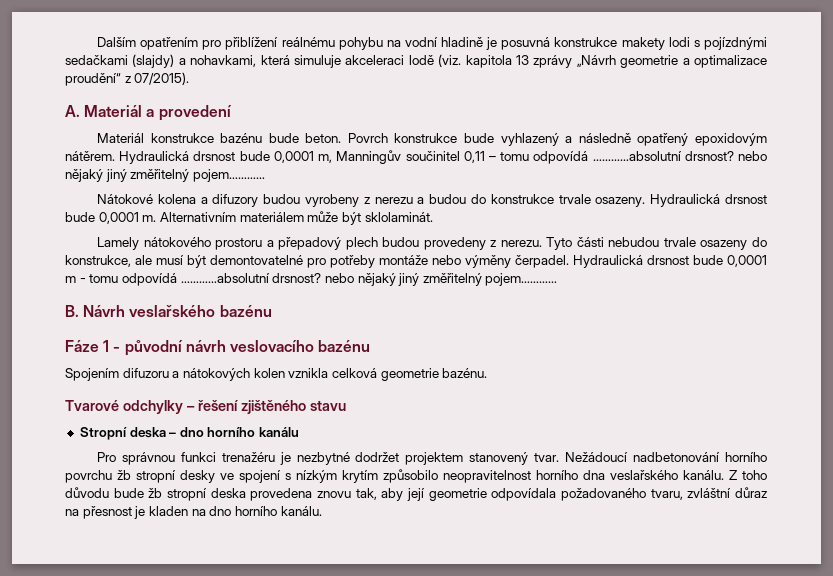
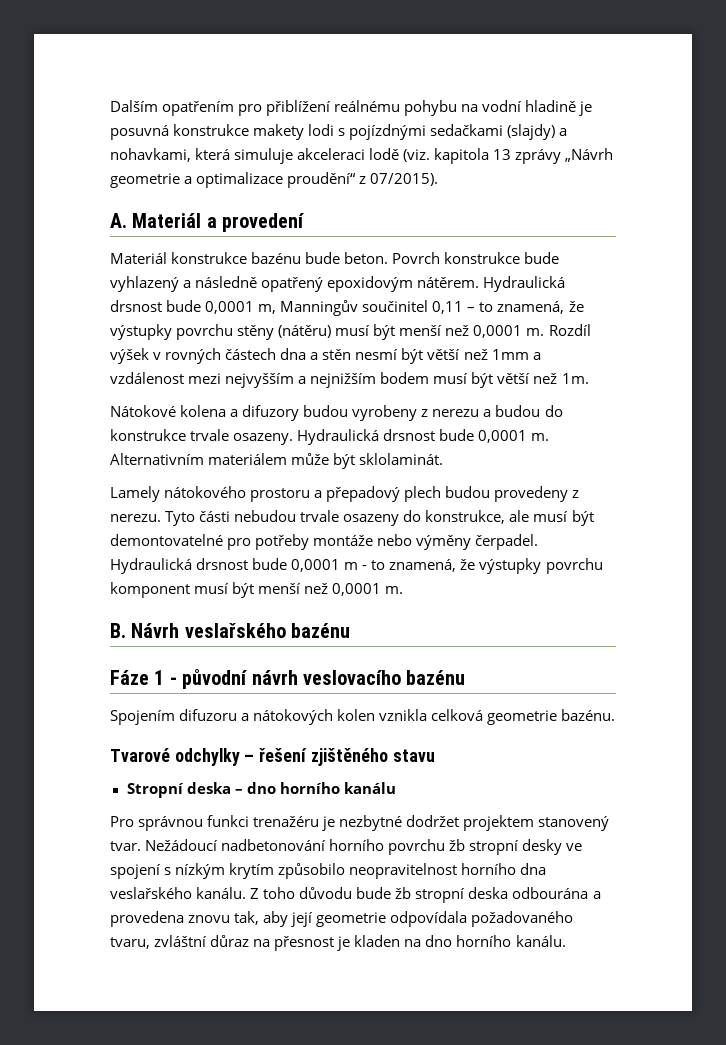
[500,151,767,164] [65,169,265,182] tomu odpovídá …………absolutní drsnost? nebo nějaký jiný změřitelný pojem………… -> [479,301,584,314] [110,324,591,340] [110,348,541,364] [110,372,589,388] to znamená, že výstupky povrchu stěny (nátěru) musí být menší než 0,0001 m. Rozdíl výšek v rovných částech dna a stěn nesmí být větší než 1mm a vzdálenost mezi nejvyšším a nejnižším bodem musí být větší než 1m.
[89,273,558,286] tomu odpovídá …………absolutní drsnost? nebo nějaký jiný změřitelný pojem………… -> [371,558,603,574] [110,582,404,598] to znamená, že výstupky povrchu komponent musí být menší než 0,0001 m.
(246, 493) none -> [512,887,601,899] odbourána a

